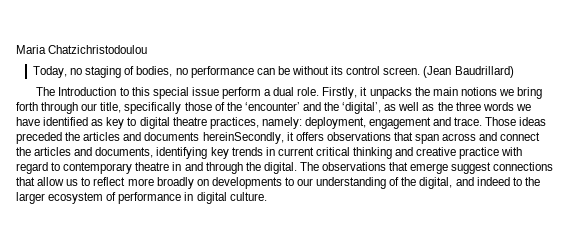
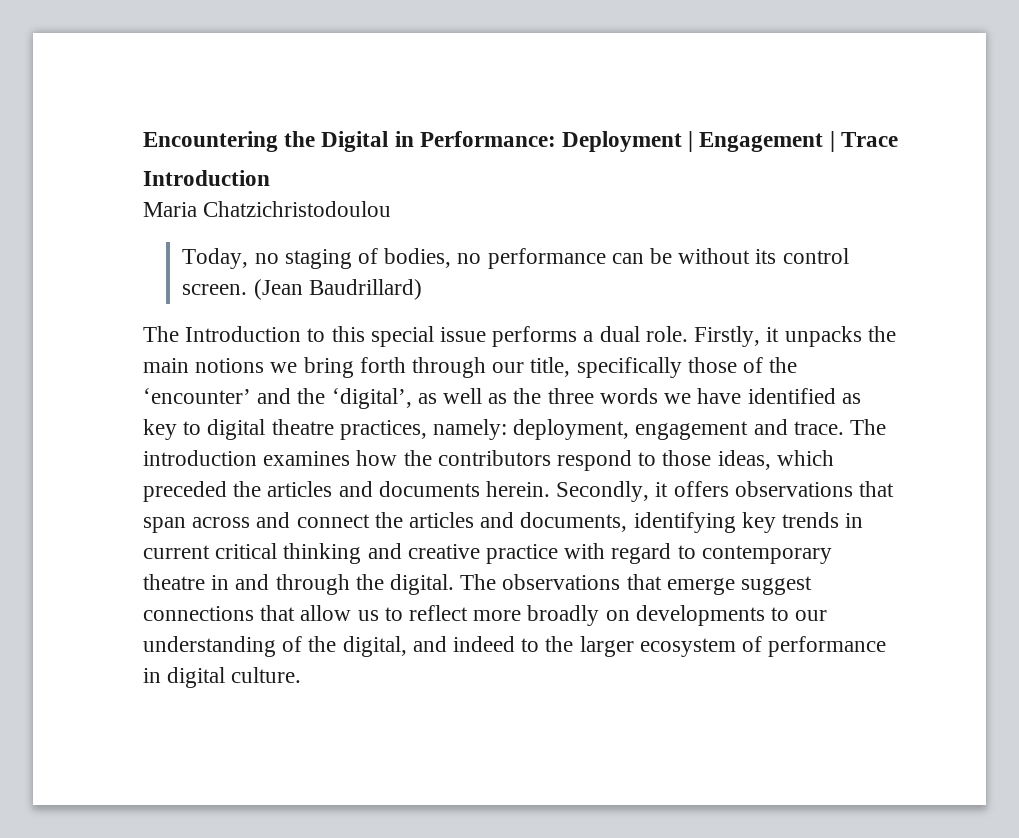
(16, 49) none -> [143,131,898,152] [143,170,270,186] Encountering the Digital in Performance: Deployment | Engagement | Trace // Introduction //
[221,87,261,99] perform -> [492,326,578,347] performs
[485,117,547,126] Those ideas -> [850,419,887,435] [143,450,834,471] The introduction examines how the contributors respond to those ideas, which
[202,132,284,144] hereinSecondly, -> [486,481,650,502] herein. Secondly,

